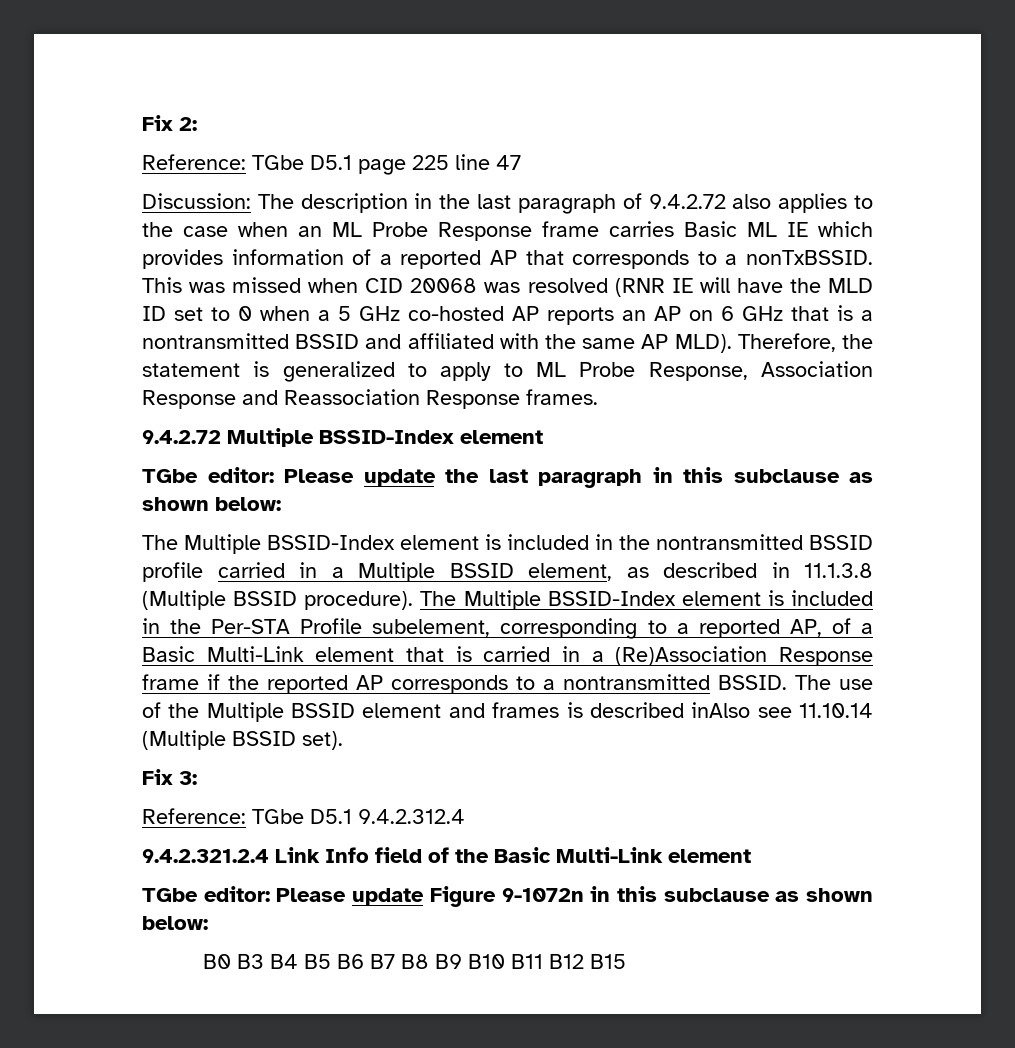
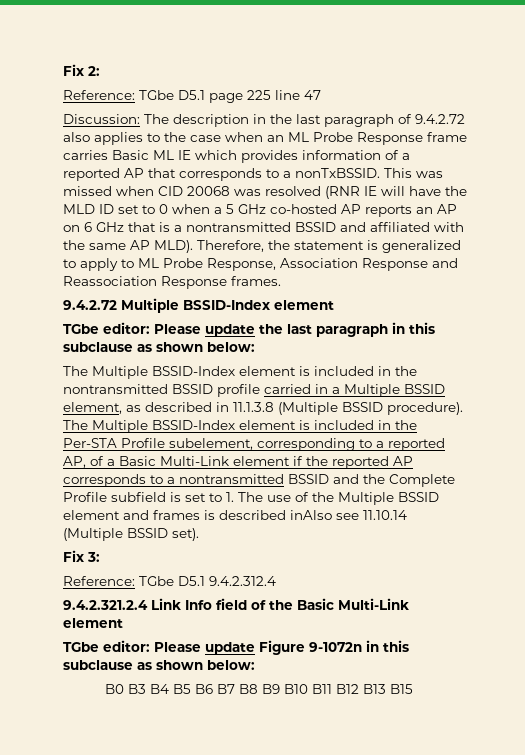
[406,646,874,666] [142,674,199,690] that is carried in a (Re)Association Response frame -> (290, 461) none
[718,675,787,690] BSSID. -> [288,474,455,487] [63,492,234,502] BSSID and the Complete Profile subfield is set to 1.
(584, 961) none -> [362,684,386,694] B13

